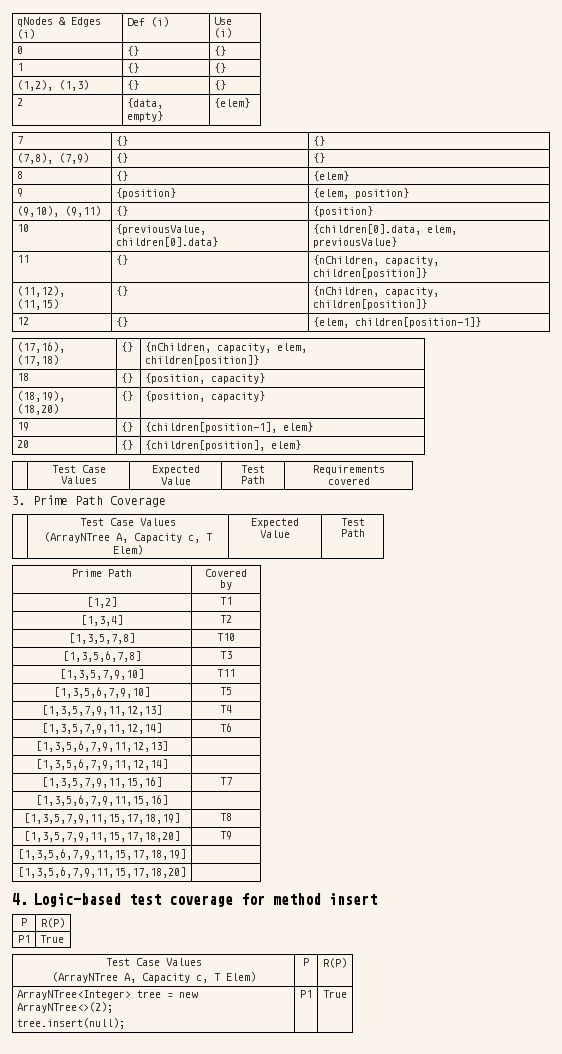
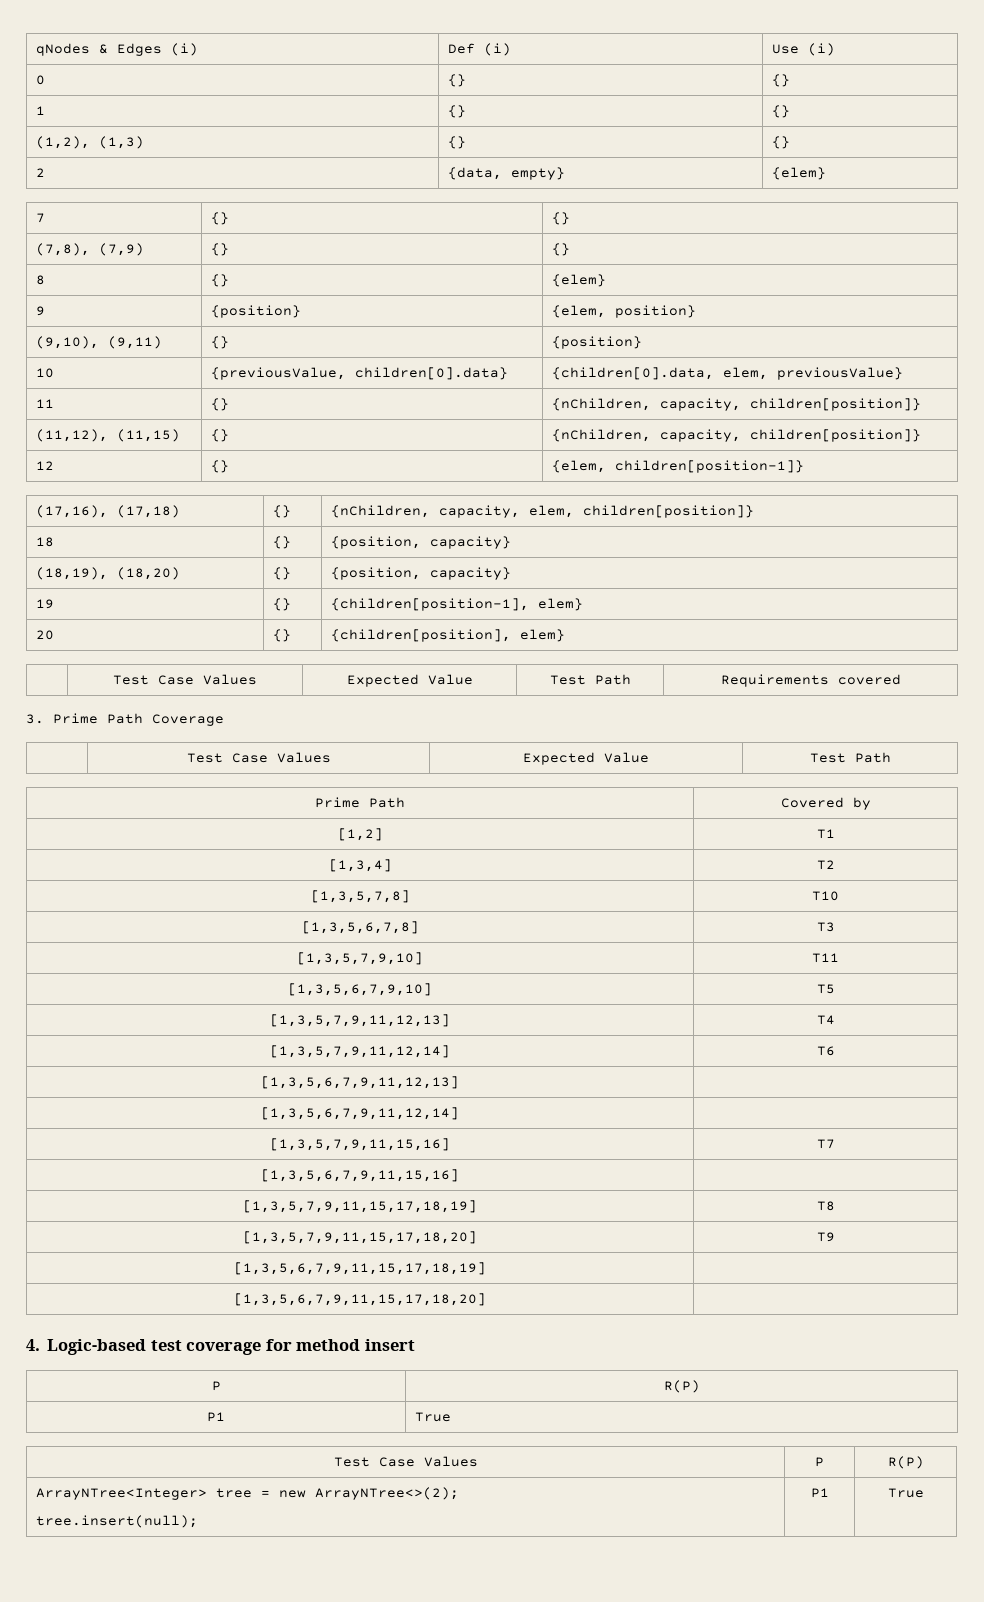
[44,532,213,543] [113,545,143,555] // (ArrayNTree A, Capacity c, T Elem) -> (331, 757) none
[51,972,256,983] // (ArrayNTree A, Capacity c, T Elem) -> (478, 1461) none

